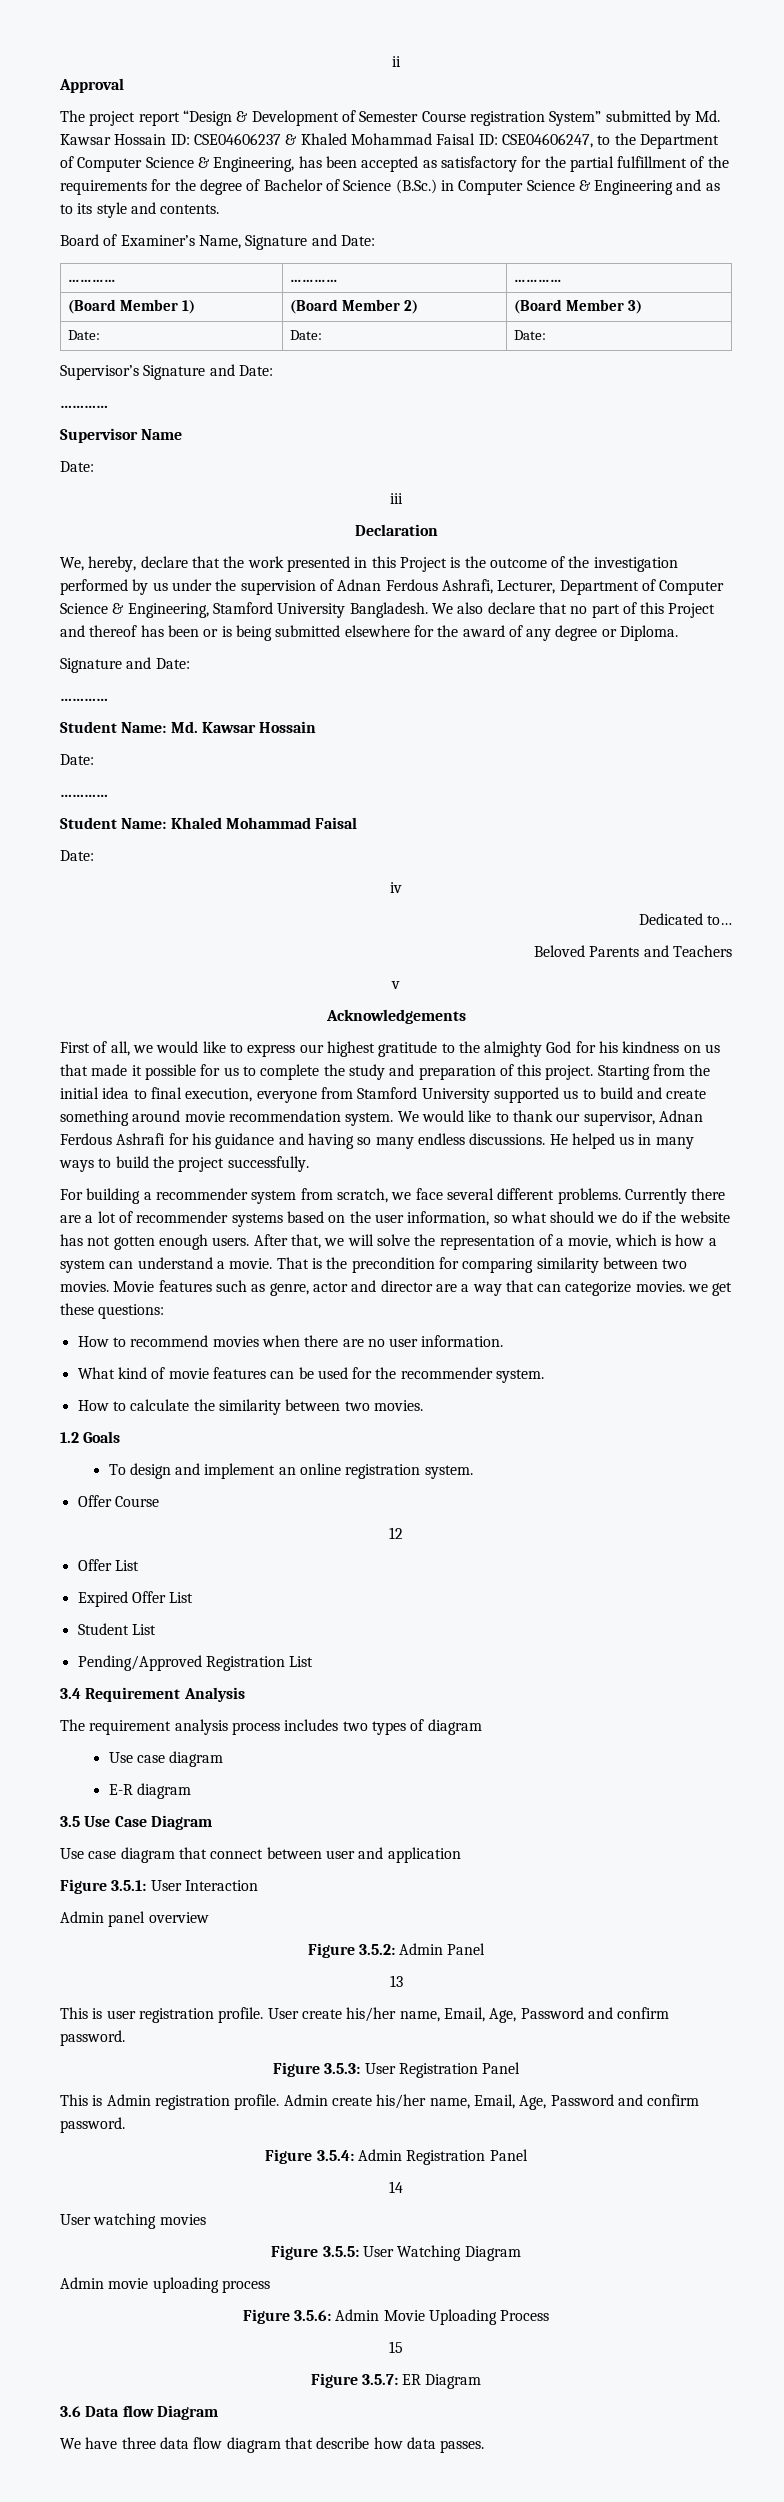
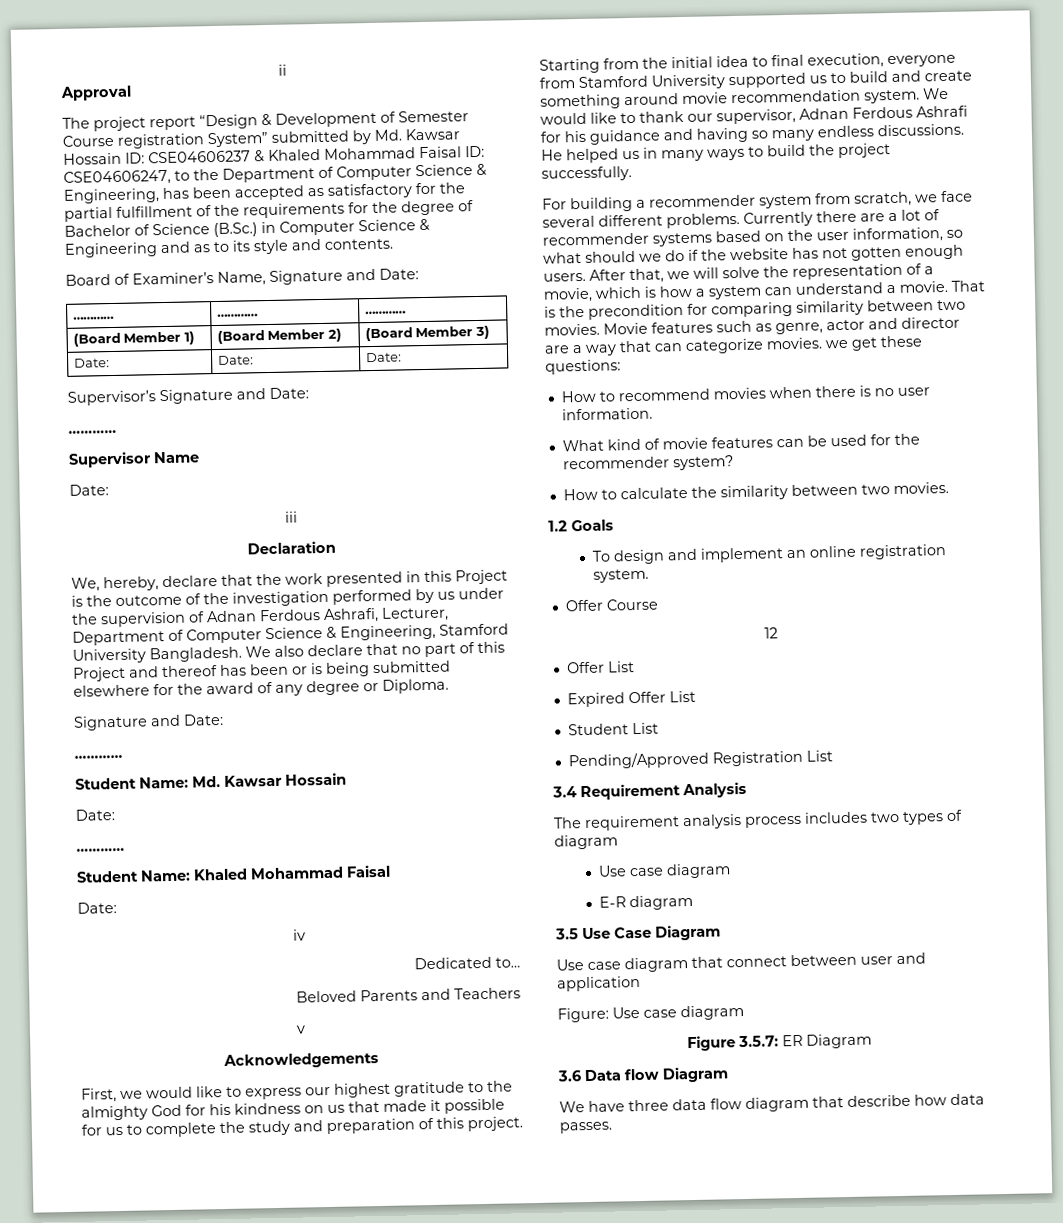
[60,1041,130,1056] First of all, -> [81,1088,117,1103] First,
[342,1339,364,1347] are -> [858,385,871,397] is
[496,1369,545,1383] system. -> [672,455,734,471] system?
[60,1879,258,1894] [60,1911,209,1927] [307,1943,486,1958] [389,1975,403,1987] [60,2007,670,2023] [60,2030,125,2046] [272,2062,521,2078] [60,2094,700,2110] [60,2117,125,2133] [265,2149,528,2165] [389,2181,403,2193] [60,2213,206,2229] [271,2245,521,2261] [60,2277,270,2293] [242,2309,550,2325] [389,2341,403,2353] Figure 3.5.1: User Interaction // Admin panel overview // Figure 3.5.2: Admin Panel // 13 // This is user registration profile. User create his/her name, Email, Age, Password and confirm password. // Figure 3.5.3: User Registration Panel // This is Admin registration profile. Admin create his/her name, Email, Age, Password and confirm password. // Figure 3.5.4: Admin Registration Panel // 14 // User watching movies // Figure 3.5.5: User Watching Diagram // Admin movie uploading process // Figure 3.5.6: Admin Movie Uploading Process // 15 -> [557,1005,744,1023] Figure: Use case diagram

